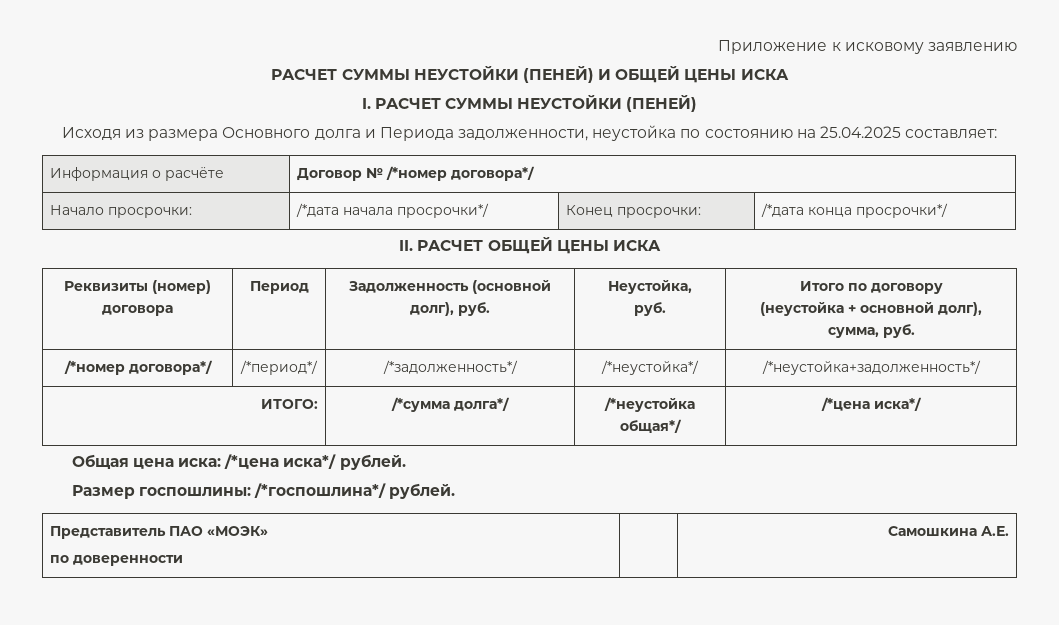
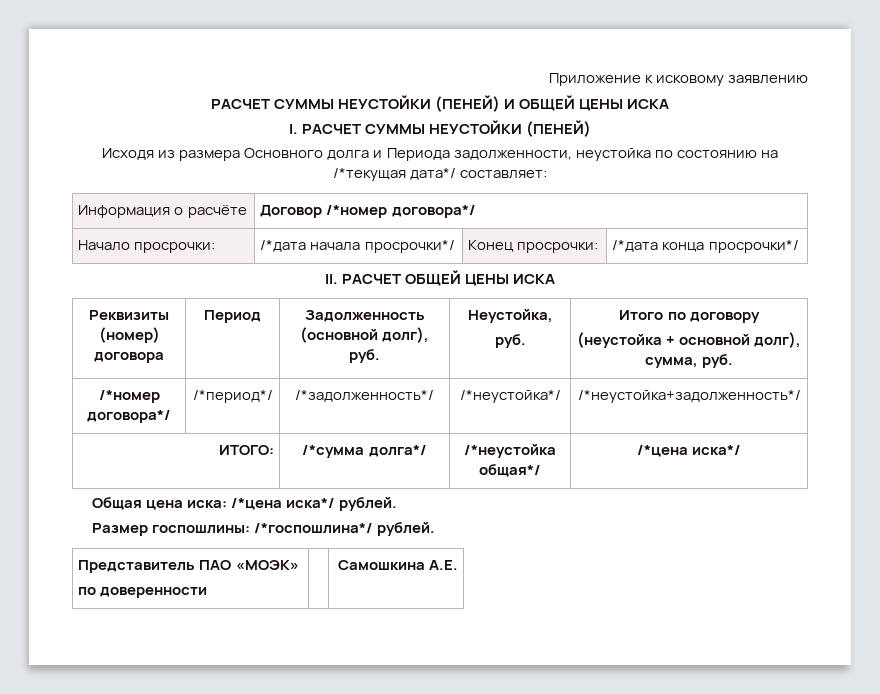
[820,126,902,138] 25.04.2025 -> [332,168,456,181] /*текущая дата*/
[365,168,383,178] № -> (323, 211) none

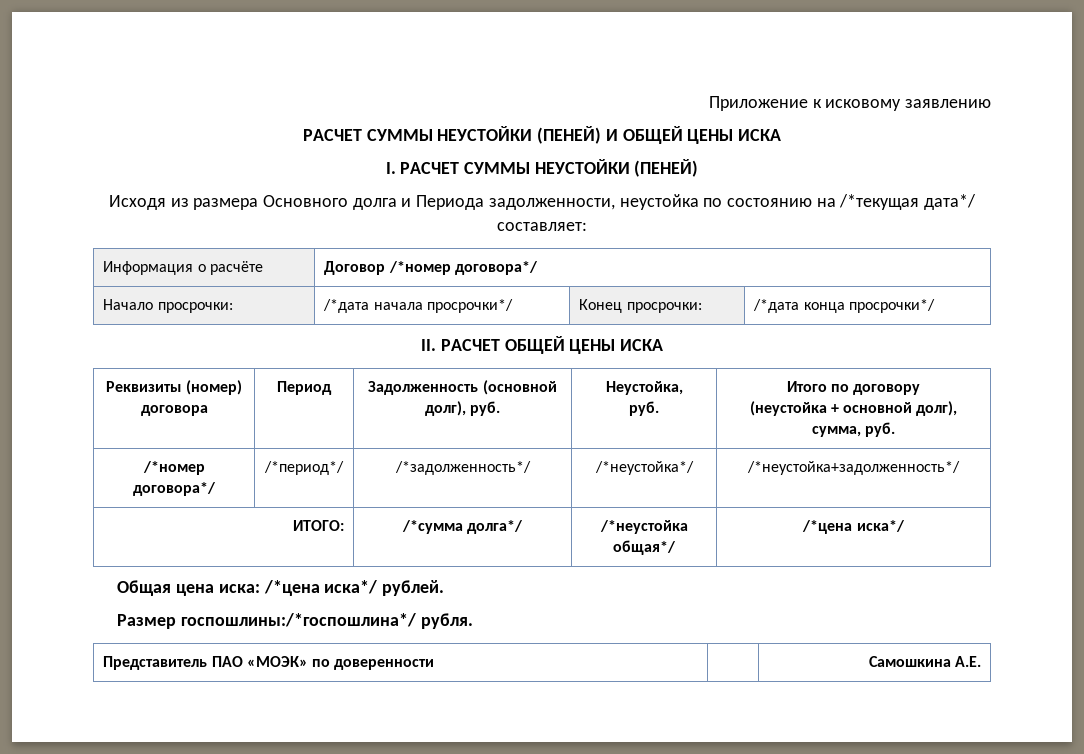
[151,522,435,536] госпошлины: /*госпошлина*/ рублей. -> [181,613,473,629] госпошлины:/*госпошлина*/ рубля.
(299, 565) // -> (308, 661) none

